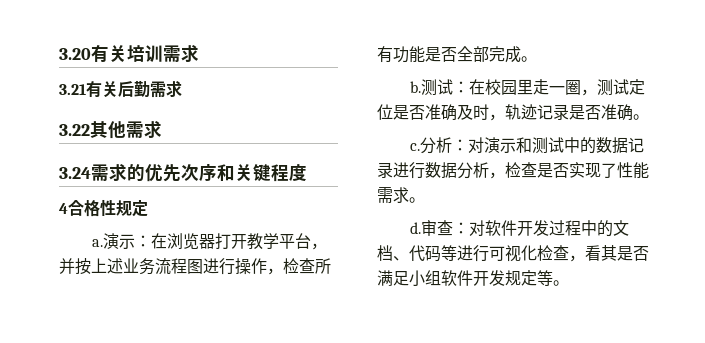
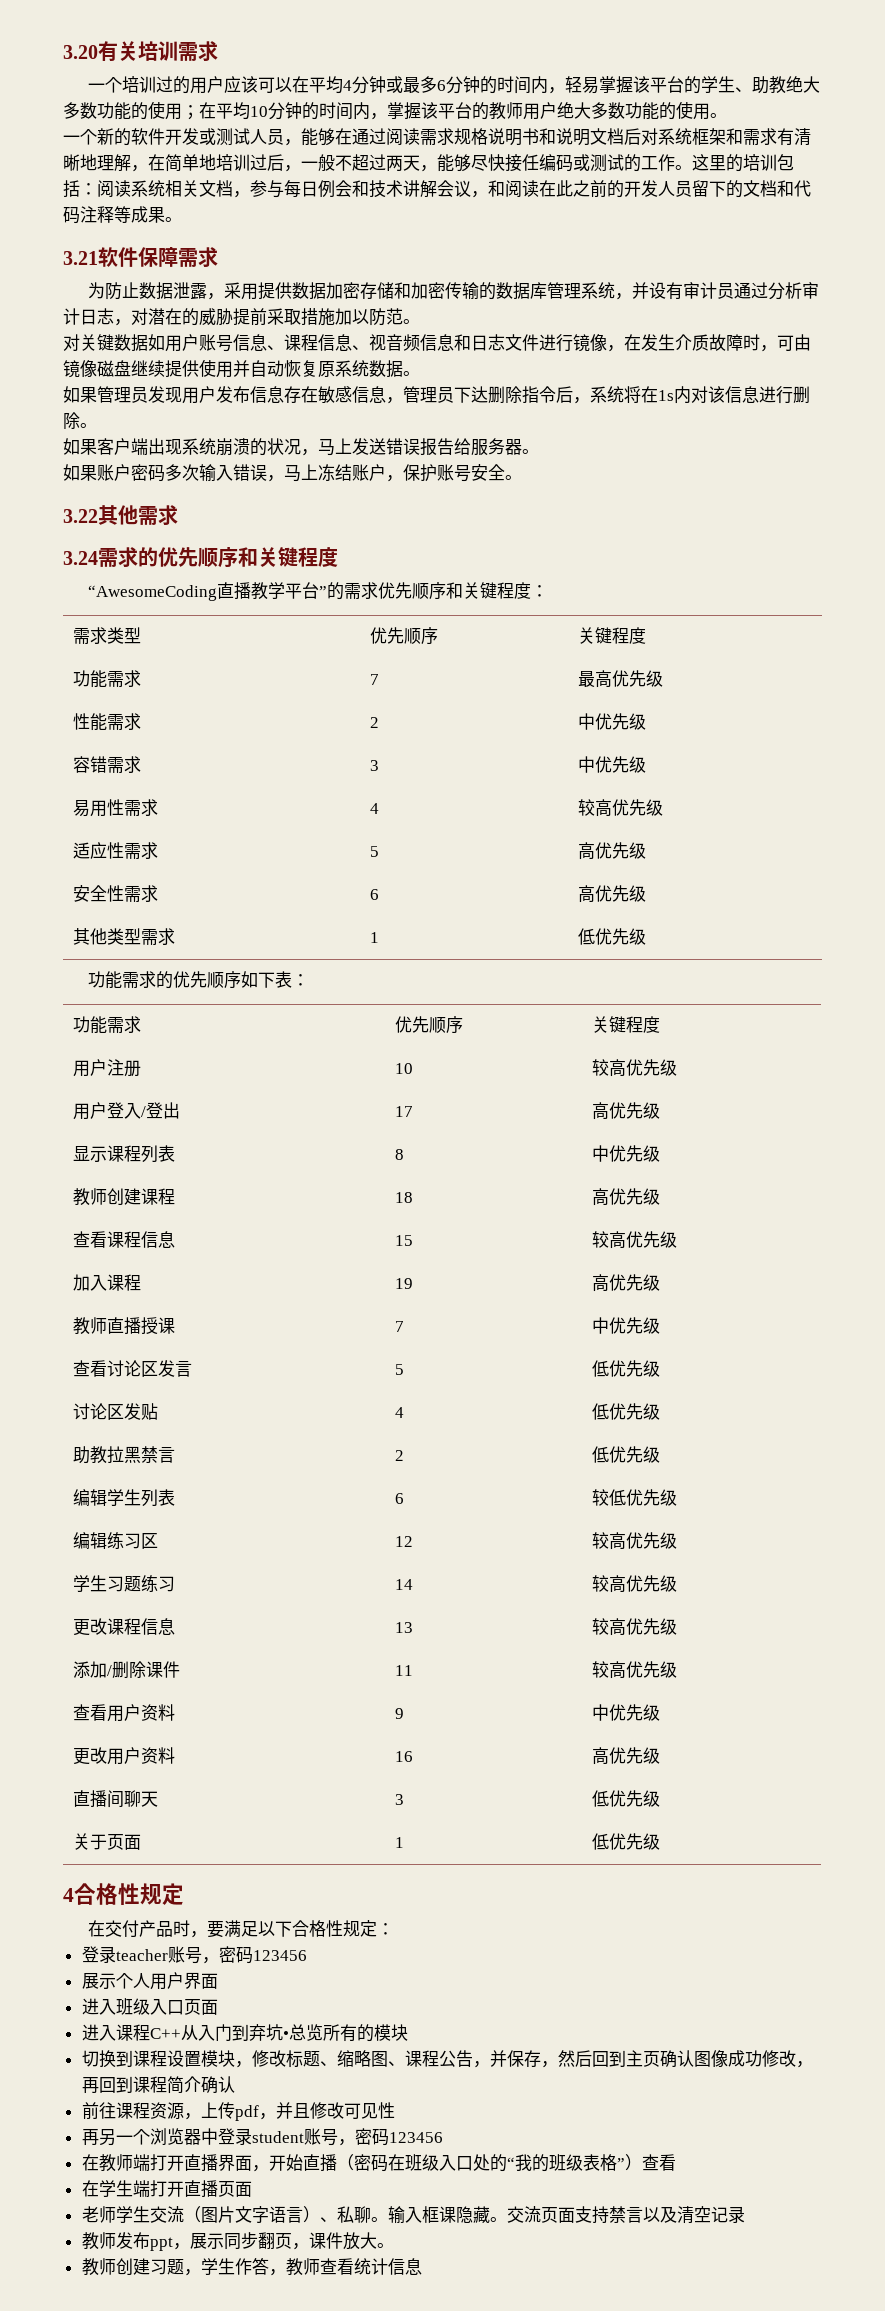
[59,80,182,98] 3.21有关后勤需求 -> [87,76,820,94] [63,101,727,120] [63,128,811,146] [63,154,794,172] [63,180,811,198] [63,206,182,224] [63,247,218,268] [87,282,819,300] [63,308,420,326] [63,334,811,352] [63,359,420,378] [63,386,810,404] [63,412,97,429] [63,438,539,456] [63,464,522,482] 一个培训过的用户应该可以在平均4分钟或最多6分钟的时间内，轻易掌握该平台的学生、助教绝大多数功能的使用；在平均10分钟的时间内，掌握该平台的教师用户绝大多数功能的使用。 // 一个新的软件开发或测试人员，能够在通过阅读需求规格说明书和说明文档后对系统框架和需求有清晰地理解，在简单地培训过后，一般不超过两天，能够尽快接任编码或测试的工作。这里的培训包括：阅读系统相关文档，参与每日例会和技术讲解会议，和阅读在此之前的开发人员留下的文档和代码注释等成果。 // 3.21软件保障需求 // 为防止数据泄露，采用提供数据加密存储和加密传输的数据库管理系统，并设有审计员通过分析审计日志，对潜在的威胁提前采取措施加以防范。 // 对关键数据如用户账号信息、课程信息、视音频信息和日志文件进行镜像，在发生介质故障时，可由镜像磁盘继续提供使用并自动恢复原系统数据。 // 如果管理员发现用户发布信息存在敏感信息，管理员下达删除指令后，系统将在1s内对该信息进行删除。 // 如果客户端出现系统崩溃的状况，马上发送错误报告给服务器。 // 如果账户密码多次输入错误，马上冻结账户，保护账号安全。
[181,164,199,181] 次 -> [198,547,218,567] 顺
[59,199,148,217] [91,233,327,250] [59,258,331,275] [377,46,537,63] [409,79,645,96] [377,104,649,121] [409,137,644,154] [377,162,649,179] [377,187,425,203] [409,220,629,237] [377,245,649,262] [377,270,569,287] 4合格性规定 // a.演示：在浏览器打开教学平台，并按上述业务流程图进行操作，检查所有功能是否全部完成。 // b.测试：在校园里走一圈，测试定位是否准确及时，轨迹记录是否准确。 // c.分析：对演示和测试中的数据记录进行数据分析，检查是否实现了性能需求。 // d.审查：对软件开发过程中的文档、代码等进行可视化检查，看其是否满足小组软件开发规定等。 -> [87,582,548,601] [73,627,142,644] [370,627,439,645] [578,627,647,644] [73,670,142,688] [370,674,380,685] [578,670,664,688] [73,713,142,731] [370,717,380,728] [578,713,647,730] [73,756,142,773] [370,760,380,771] [578,756,647,773] [73,799,159,817] [370,803,380,814] [578,799,664,817] [73,842,159,859] [370,846,380,857] [578,842,647,860] [73,885,159,902] [370,889,380,900] [578,885,647,903] [73,928,176,945] [370,932,380,943] [578,928,647,945] [87,971,309,989] [73,1016,142,1034] [395,1016,464,1034] [592,1016,661,1033] [73,1059,142,1077] [395,1063,414,1074] [592,1059,678,1077] [73,1102,181,1120] [395,1106,414,1117] [592,1102,661,1120] [73,1145,176,1163] [395,1149,405,1160] [592,1145,661,1162] [73,1188,176,1206] [395,1192,414,1203] [592,1188,661,1206] [73,1231,176,1248] [395,1235,414,1246] [592,1231,678,1249] [73,1274,142,1291] [395,1278,414,1289] [592,1274,661,1292] [73,1317,176,1335] [395,1321,405,1332] [592,1317,661,1334] [73,1360,193,1377] [395,1364,405,1375] [592,1360,661,1377] [73,1403,159,1420] [395,1407,405,1418] [592,1403,661,1420] [73,1446,176,1464] [395,1450,405,1461] [592,1446,661,1463] [73,1489,176,1507] [395,1493,405,1504] [592,1489,678,1506] [73,1532,159,1549] [395,1536,414,1547] [592,1532,678,1550] [73,1575,176,1592] [395,1579,414,1590] [592,1575,678,1593] [73,1618,176,1636] [395,1622,414,1633] [592,1618,678,1636] [73,1661,181,1679] [395,1665,414,1676] [592,1661,678,1679] [73,1704,176,1722] [395,1708,405,1719] [592,1704,661,1721] [73,1747,176,1765] [395,1751,414,1762] [592,1747,661,1765] [73,1790,159,1808] [395,1794,405,1805] [592,1790,661,1807] [73,1833,142,1850] [395,1837,405,1848] [592,1833,661,1850] [63,1883,184,1905] [87,1920,394,1938] [81,1946,307,1964] [81,1972,218,1990] [81,1998,218,2015] [81,2024,408,2042] [81,2050,813,2068] [81,2076,235,2094] [81,2102,395,2121] [81,2128,443,2146] [81,2154,676,2172] [81,2180,252,2198] [81,2206,745,2224] [81,2232,394,2251] [81,2257,422,2276] “AwesomeCoding直播教学平台”的需求优先顺序和关键程度： // 需求类型 | 优先顺序 | 关键程度 // 功能需求 | 7 | 最高优先级 // 性能需求 | 2 | 中优先级 // 容错需求 | 3 | 中优先级 // 易用性需求 | 4 | 较高优先级 // 适应性需求 | 5 | 高优先级 // 安全性需求 | 6 | 高优先级 // 其他类型需求 | 1 | 低优先级 // 功能需求的优先顺序如下表： // 功能需求 | 优先顺序 | 关键程度 // 用户注册 | 10 | 较高优先级 // 用户登入/登出 | 17 | 高优先级 // 显示课程列表 | 8 | 中优先级 // 教师创建课程 | 18 | 高优先级 // 查看课程信息 | 15 | 较高优先级 // 加入课程 | 19 | 高优先级 // 教师直播授课 | 7 | 中优先级 // 查看讨论区发言 | 5 | 低优先级 // 讨论区发贴 | 4 | 低优先级 // 助教拉黑禁言 | 2 | 低优先级 // 编辑学生列表 | 6 | 较低优先级 // 编辑练习区 | 12 | 较高优先级 // 学生习题练习 | 14 | 较高优先级 // 更改课程信息 | 13 | 较高优先级 // 添加/删除课件 | 11 | 较高优先级 // 查看用户资料 | 9 | 中优先级 // 更改用户资料 | 16 | 高优先级 // 直播间聊天 | 3 | 低优先级 // 关于页面 | 1 | 低优先级 // 4合格性规定 // 在交付产品时，要满足以下合格性规定： // 登录teacher账号，密码123456 // 展示个人用户界面 // 进入班级入口页面 // 进入课程C++从入门到弃坑•总览所有的模块 // 切换到课程设置模块，修改标题、缩略图、课程公告，并保存，然后回到主页确认图像成功修改，再回到课程简介确认 // 前往课程资源，上传pdf，并且修改可见性 // 再另一个浏览器中登录student账号，密码123456 // 在教师端打开直播界面，开始直播（密码在班级入口处的“我的班级表格”）查看 // 在学生端打开直播页面 // 老师学生交流（图片文字语言）、私聊。输入框课隐藏。交流页面支持禁言以及清空记录 // 教师发布ppt，展示同步翻页，课件放大。 // 教师创建习题，学生作答，教师查看统计信息

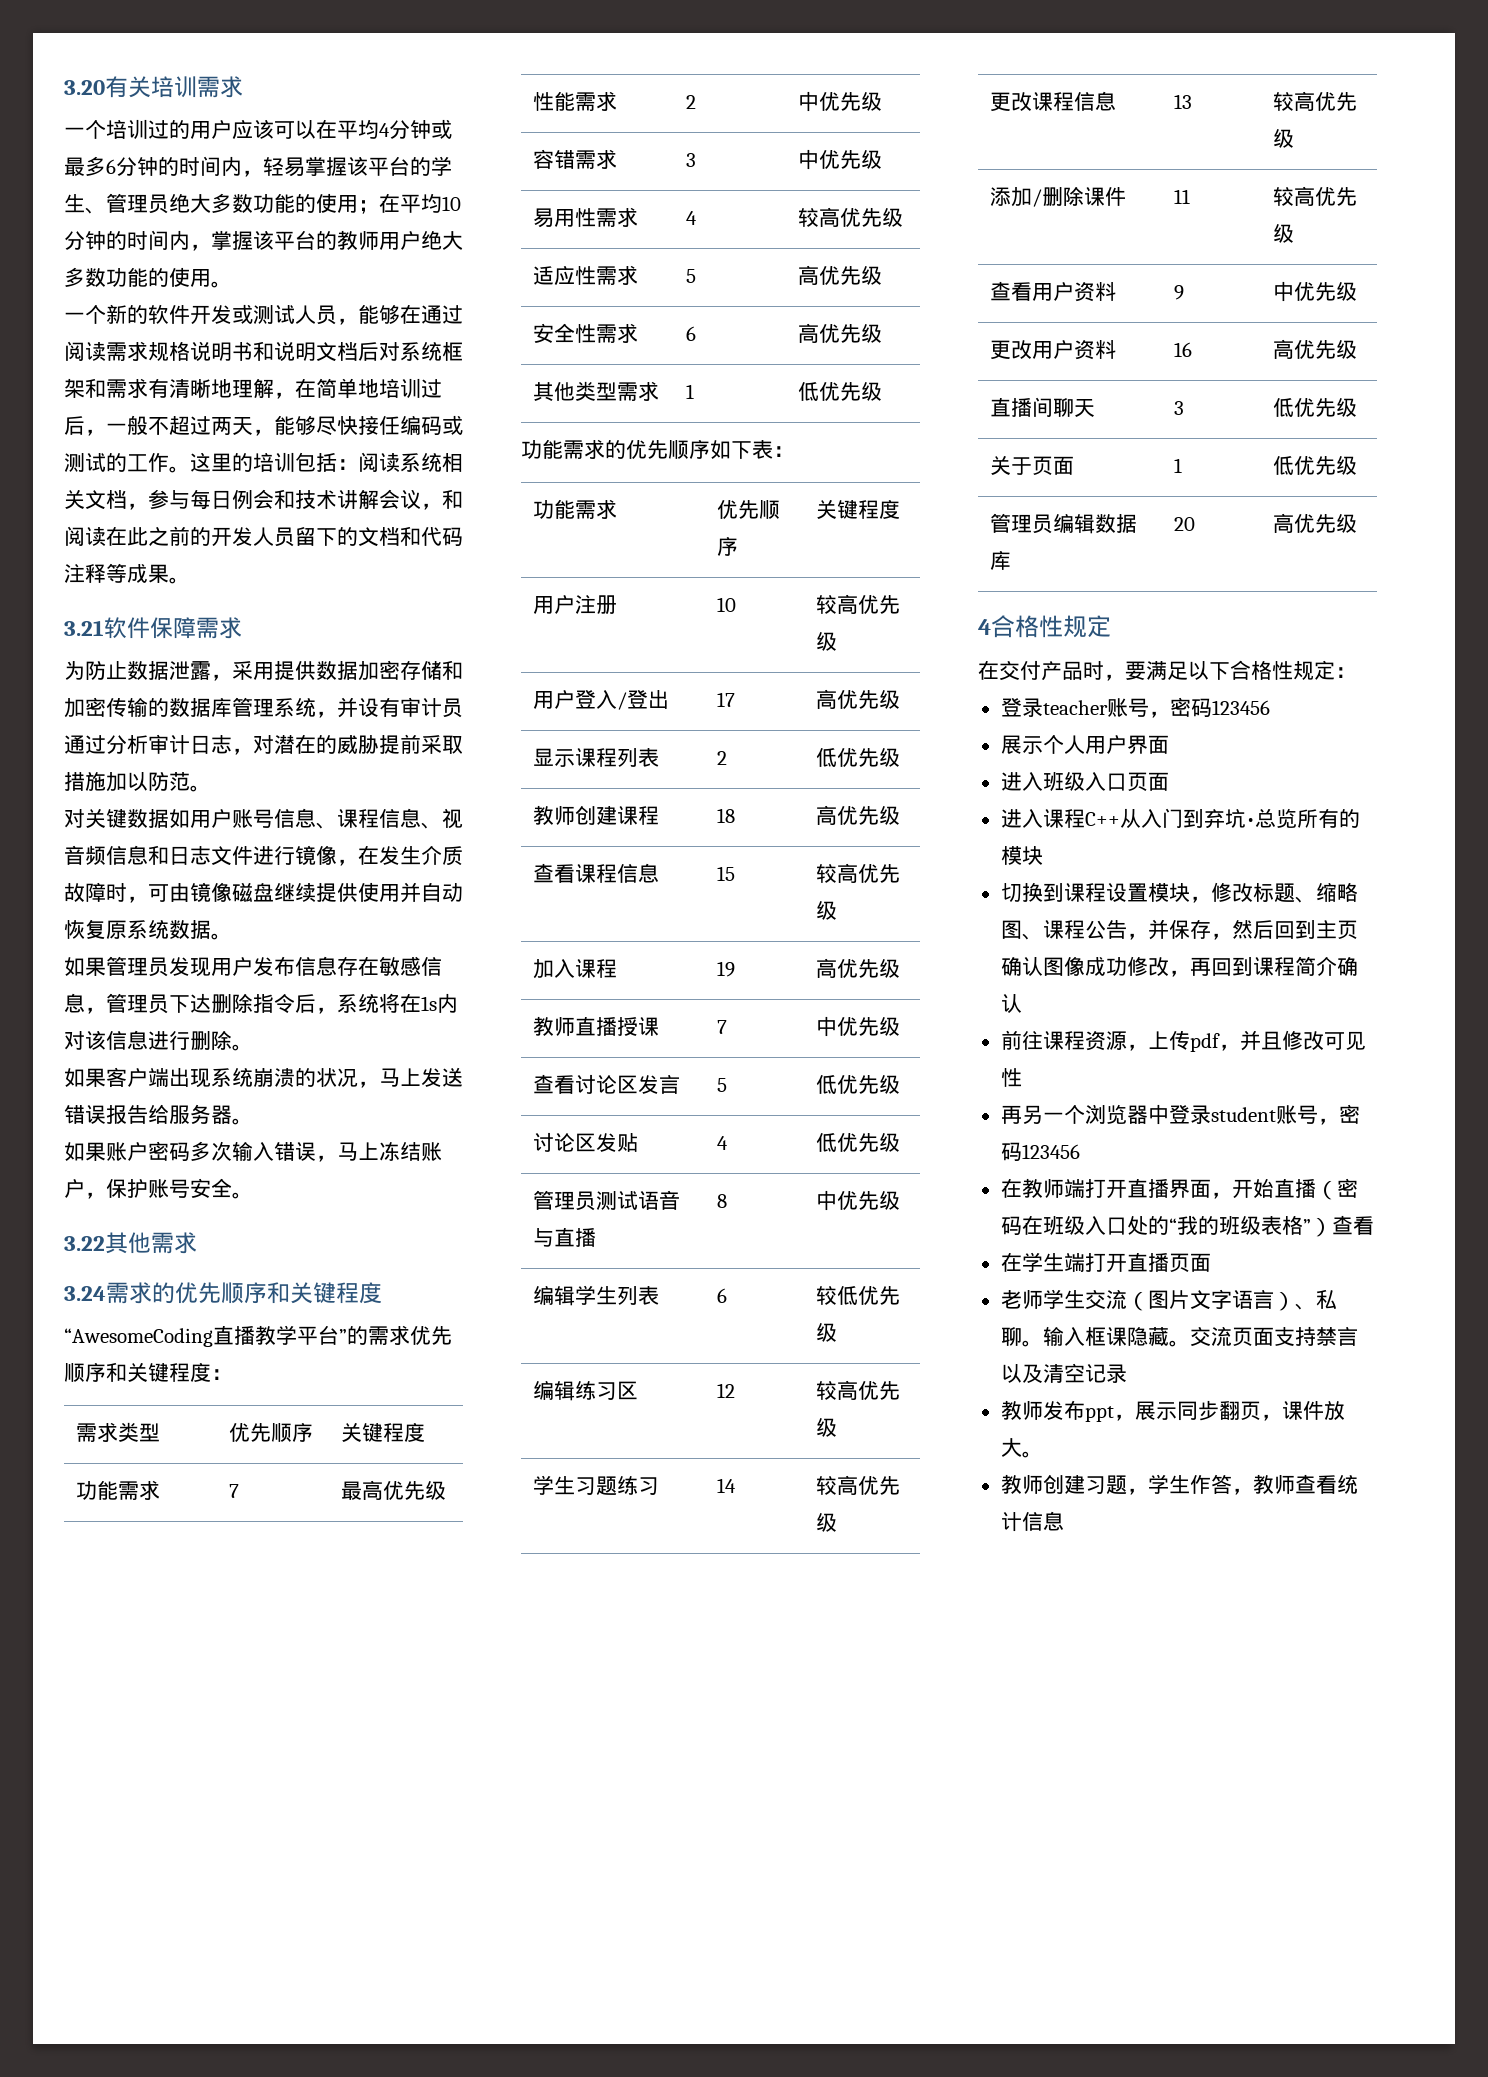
[751,76,786,94] 助教 -> [106,193,169,214] 管理员
[395,1149,405,1160] [592,1145,610,1162] 8 | 中 -> [716,751,727,765] [815,748,837,767] 2 | 低
[73,1446,176,1464] [395,1450,405,1461] [592,1446,610,1463] 助教拉黑禁言 | 2 | 低 -> [532,1190,680,1211] [532,1228,596,1247] [716,1194,727,1208] [815,1190,837,1211] 管理员测试语音与直播 | 8 | 中
(661, 1841) none -> [989,513,1137,534] [989,550,1011,570] [1173,517,1195,531] [1272,513,1357,533] // 管理员编辑数据库 | 20 | 高优先级

